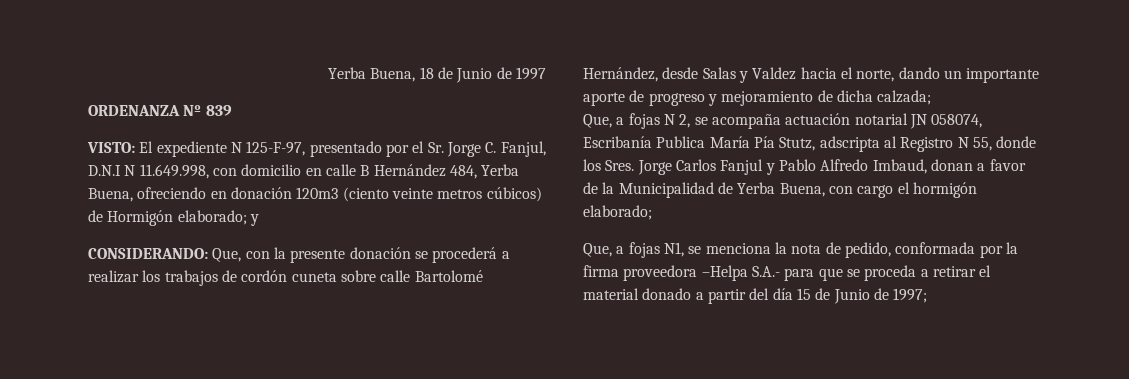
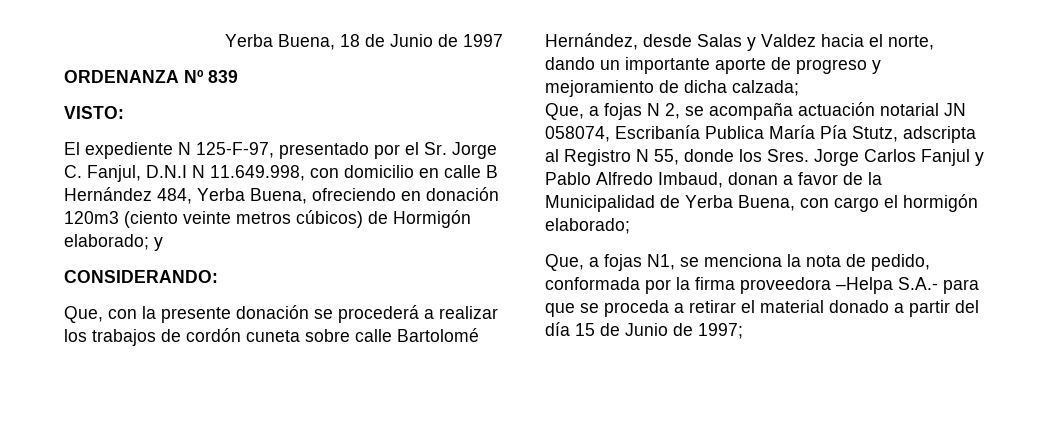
(135, 147) none -> (124, 112) //
(208, 253) none -> (218, 276) //

